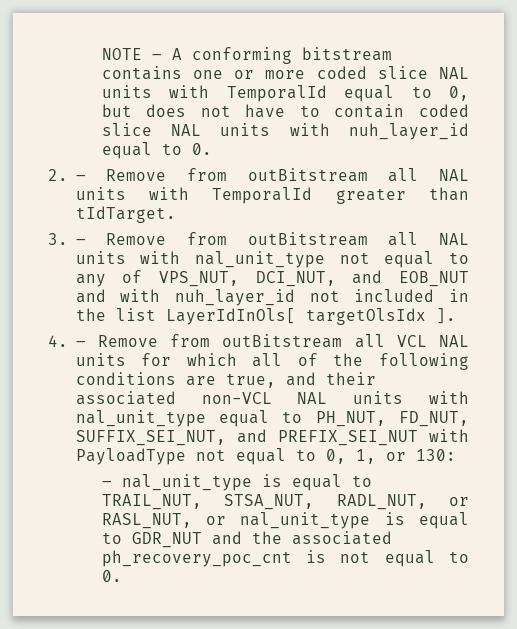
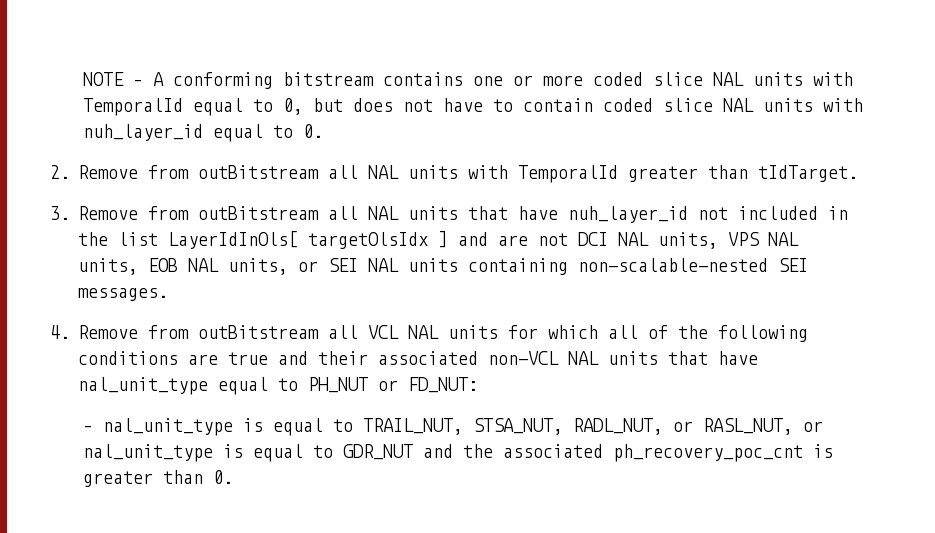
[75,175,86,181] – -> (70, 172) none
[75,232,469,246] [75,251,469,268] [75,270,469,287] [75,289,161,303] – Remove from outBitstream all NAL units with nal_unit_type not equal to any of VPS_NUT, DCI_NUT, and EOB_NUT and with -> [77,206,558,220] Remove from outBitstream all NAL units that have
[435,308,456,324] ]. -> [437,231,799,249] [77,258,808,275] [77,288,168,301] ] and are not DCI NAL units, VPS NAL units, EOB NAL units, or SEI NAL units containing non-scalable-nested SEI messages.
[75,341,86,347] – -> (70, 332) none
[225,373,276,388] true, -> [227,352,268,365] true
[429,391,469,404] with -> [667,351,758,365] that have
[315,411,469,427] [75,429,469,446] [75,448,456,465] PH_NUT, FD_NUT, SUFFIX_SEI_NUT, and PREFIX_SEI_NUT with PayloadType not equal to 0, 1, or 130: -> [307,377,478,393] PH_NUT or FD_NUT:
[340,550,470,567] not equal to -> [83,470,204,487] greater than

